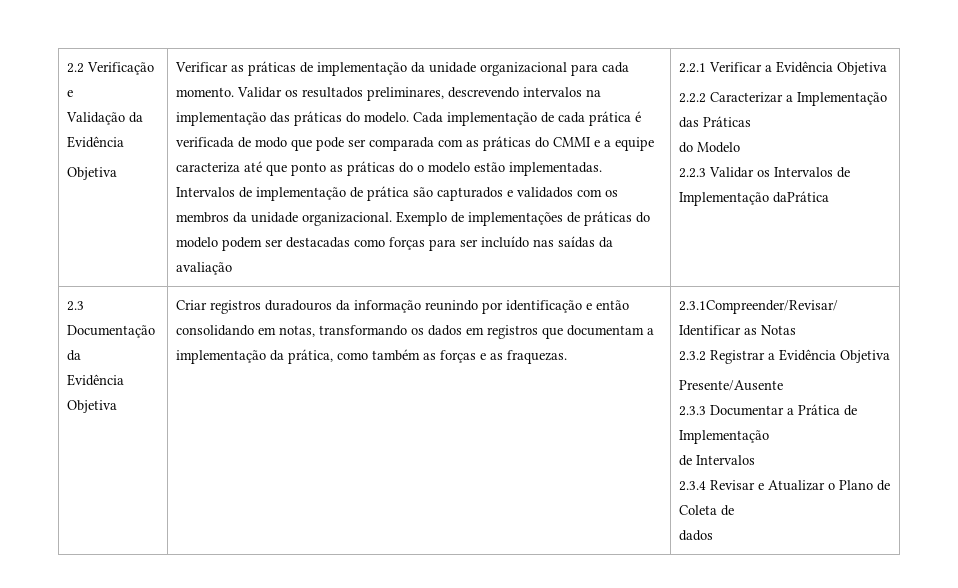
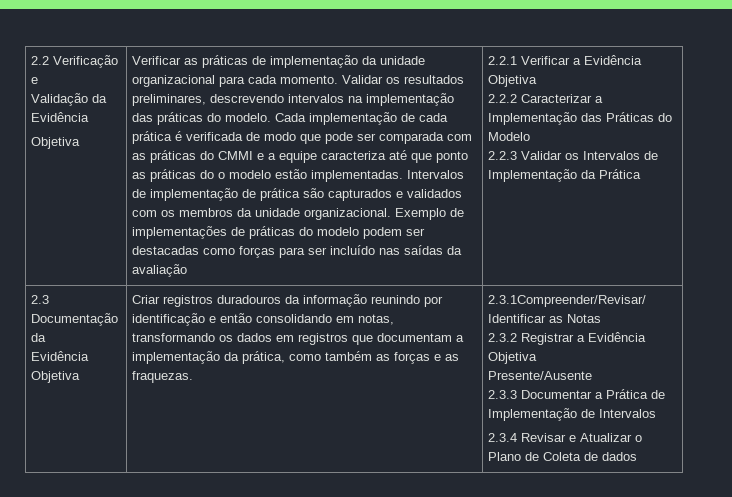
(751, 121) // -> (655, 117) none
[772,191,829,203] daPrática -> [581,169,642,179] da Prática
(769, 437) // -> (578, 414) none
(734, 510) // -> (599, 456) none

